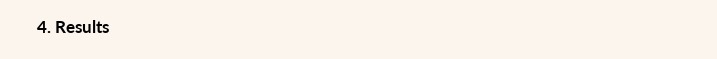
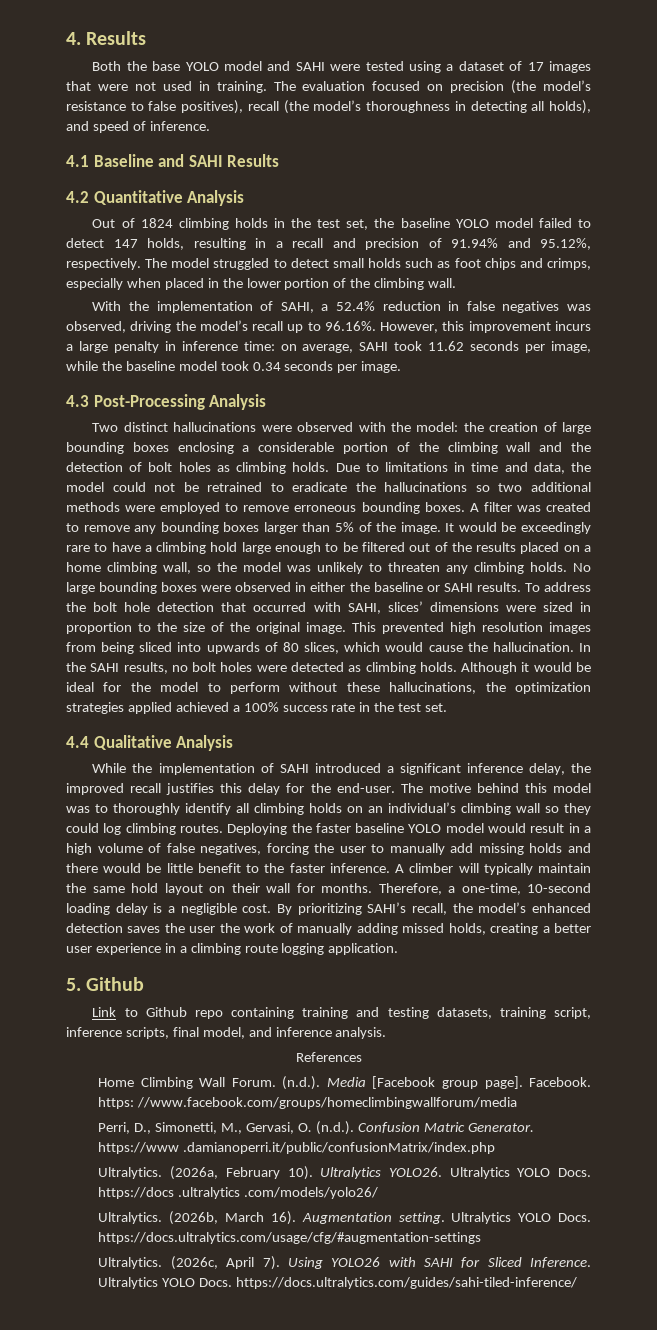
(110, 26) none -> [92,61,592,73] [66,80,591,94] [66,100,591,114] [66,121,210,133] [66,154,280,167] [66,190,245,206] [92,218,592,230] [66,238,591,250] [66,258,591,270] [66,278,457,290] [92,301,591,313] [66,320,591,333] [66,341,591,353] [66,361,402,373] [66,394,267,410] [92,422,592,434] [66,442,591,454] [66,462,592,474] [66,482,592,492] [66,502,591,514] [66,522,591,534] [66,542,592,554] [66,562,591,574] [66,582,592,594] [66,601,591,614] [66,622,591,634] [66,642,591,654] [66,662,591,674] [66,682,591,694] [66,702,448,714] [66,735,234,751] [92,763,591,775] [66,783,591,795] [66,802,591,815] [66,823,592,835] [66,843,592,855] [66,863,591,875] [66,883,591,895] [66,902,591,915] [66,923,591,935] [66,943,399,955] [66,977,145,991] [92,1007,592,1019] [66,1027,387,1039] [295,1052,362,1062] [98,1076,591,1090] [98,1097,518,1109] [98,1121,534,1135] [98,1142,496,1154] [98,1166,591,1180] [98,1187,379,1199] [98,1211,591,1225] [98,1232,482,1244] [98,1256,591,1270] [98,1277,578,1289] // Both the base YOLO model and SAHI were tested using a dataset of 17 images that were not used in training. The evaluation focused on precision (the model’s resistance to false positives), recall (the model’s thoroughness in detecting all holds), and speed of inference. // 4.1 Baseline and SAHI Results // 4.2 Quantitative Analysis // Out of 1824 climbing holds in the test set, the baseline YOLO model failed to detect 147 holds, resulting in a recall and precision of 91.94% and 95.12%, respectively. The model struggled to detect small holds such as foot chips and crimps, especially when placed in the lower portion of the climbing wall. // With the implementation of SAHI, a 52.4% reduction in false negatives was observed, driving the model’s recall up to 96.16%. However, this improvement incurs a large penalty in inference time: on average, SAHI took 11.62 seconds per image, while the baseline model took 0.34 seconds per image. // 4.3 Post-Processing Analysis // Two distinct hallucinations were observed with the model: the creation of large bounding boxes enclosing a considerable portion of the climbing wall and the detection of bolt holes as climbing holds. Due to limitations in time and data, the model could not be retrained to eradicate the hallucinations so two additional methods were employed to remove erroneous bounding boxes. A filter was created to remove any bounding boxes larger than 5% of the image. It would be exceedingly rare to have a climbing hold large enough to be filtered out of the results placed on a home climbing wall, so the model was unlikely to threaten any climbing holds. No large bounding boxes were observed in either the baseline or SAHI results. To address the bolt hole detection that occurred with SAHI, slices’ dimensions were sized in proportion to the size of the original image. This prevented high resolution images from being sliced into upwards of 80 slices, which would cause the hallucination. In the SAHI results, no bolt holes were detected as climbing holds. Although it would be ideal for the model to perform without these hallucinations, the optimization strategies applied achieved a 100% success rate in the test set. // 4.4 Qualitative Analysis // While the implementation of SAHI introduced a significant inference delay, the improved recall justifies this delay for the end-user. The motive behind this model was to thoroughly identify all climbing holds on an individual’s climbing wall so they could log climbing routes. Deploying the faster baseline YOLO model would result in a high volume of false negatives, forcing the user to manually add missing holds and there would be little benefit to the faster inference. A climber will typically maintain the same hold layout on their wall for months. Therefore, a one-time, 10-second loading delay is a negligible cost. By prioritizing SAHI’s recall, the model’s enhanced detection saves the user the work of manually adding missed holds, creating a better user experience in a climbing route logging application. // 5. Github // Link to Github repo containing training and testing datasets, training script, inference scripts, final model, and inference analysis. // References // Home Climbing Wall Forum. (n.d.). Media [Facebook group page]. Facebook. https: //www.facebook.com/groups/homeclimbingwallforum/media // Perri, D., Simonetti, M., Gervasi, O. (n.d.). Confusion Matric Generator. https://www .damianoperri.it/public/confusionMatrix/index.php // Ultralytics. (2026a, February 10). Ultralytics YOLO26. Ultralytics YOLO Docs. https://docs .ultralytics .com/models/yolo26/ // Ultralytics. (2026b, March 16). Augmentation setting. Ultralytics YOLO Docs. https://docs.ultralytics.com/usage/cfg/#augmentation-settings // Ultralytics. (2026c, April 7). Using YOLO26 with SAHI for Sliced Inference. Ultralytics YOLO Docs. https://docs.ultralytics.com/guides/sahi-tiled-inference/

